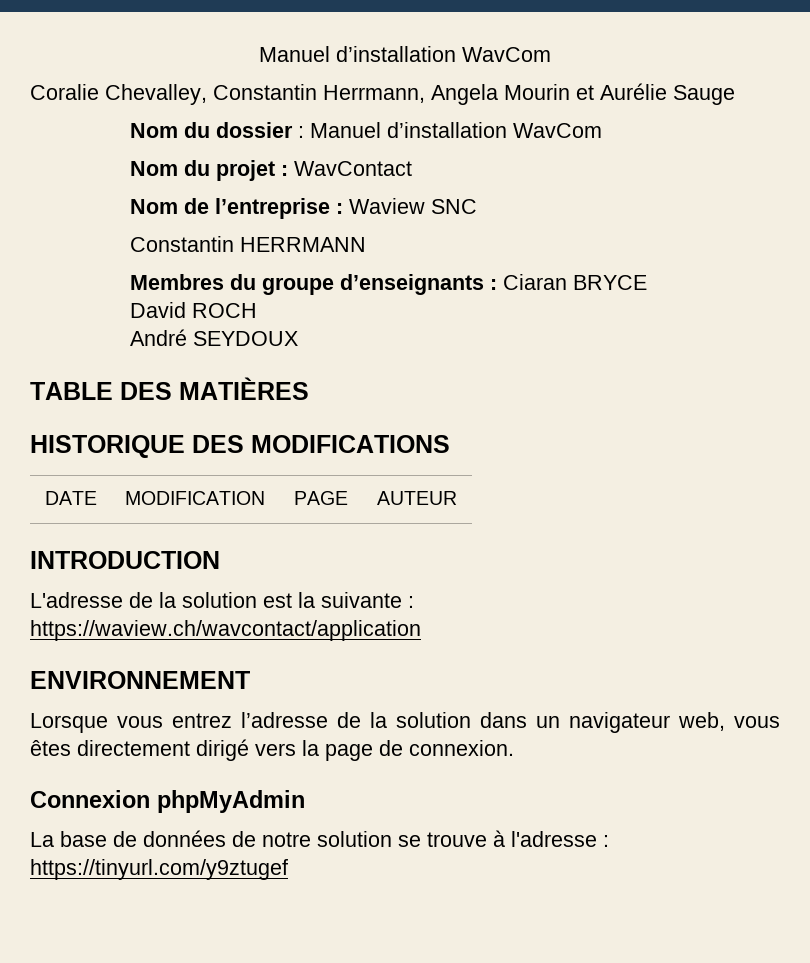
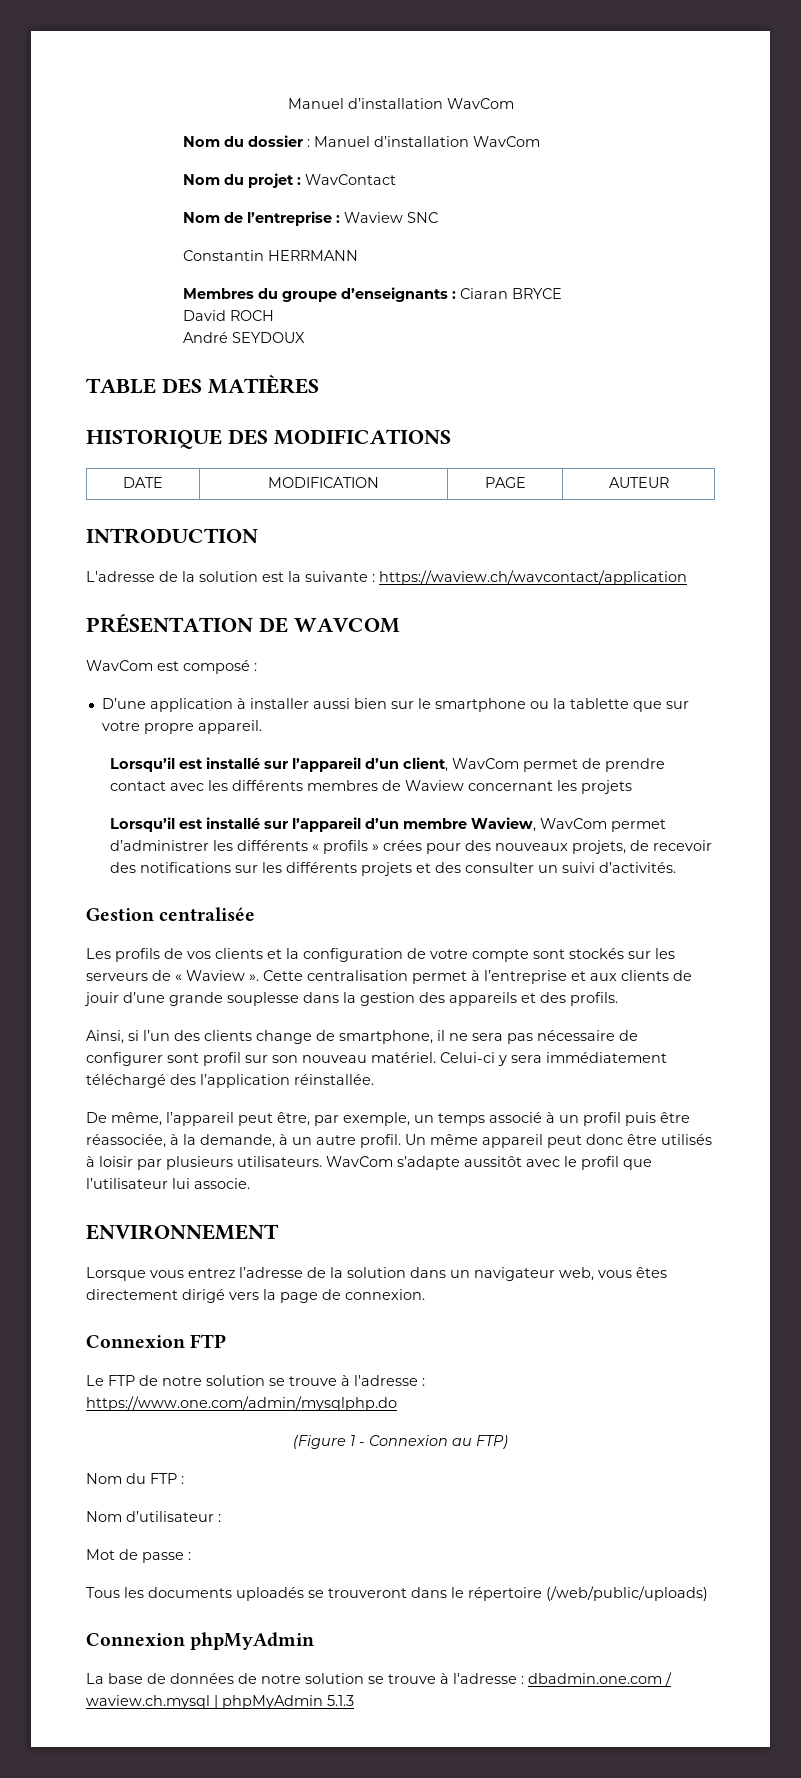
[259,46,551,62] [30,83,735,105] Manuel d’installation WavCom // Coralie Chevalley, Constantin Herrmann, Angela Mourin et Aurélie Sauge -> [287,98,514,109] Manuel d’installation WavCom
(421, 630) none -> [86,613,400,633] [86,660,257,674] [101,698,689,712] [101,720,262,734] [110,757,666,772] [110,780,633,794] [110,817,667,832] [110,840,713,854] [110,862,677,876] [86,907,256,921] [86,948,675,962] [86,970,692,984] [84,992,618,1006] [86,1030,638,1044] [86,1052,667,1066] [86,1074,374,1088] [86,1112,690,1126] [86,1134,712,1148] [86,1156,652,1170] [86,1178,250,1189] // PRÉSENTATION DE WAVCOM // WavCom est composé : // D’une application à installer aussi bien sur le smartphone ou la tablette que sur votre propre appareil. // Lorsqu’il est installé sur l’appareil d’un client, WavCom permet de prendre contact avec les différents membres de Waview concernant les projets // Lorsqu’il est installé sur l’appareil d’un membre Waview, WavCom permet d’administrer les différents « profils » crées pour des nouveaux projets, de recevoir des notifications sur les différents projets et des consulter un suivi d’activités. // Gestion centralisée // Les profils de vos clients et la configuration de votre compte sont stockés sur les serveurs de « Waview ». Cette centralisation permet à l’entreprise et aux clients de jouir d’une grande souplesse dans la gestion des appareils et des profils. // Ainsi, si l’un des clients change de smartphone, il ne sera pas nécessaire de configurer sont profil sur son nouveau matériel. Celui-ci y sera immédiatement téléchargé des l’application réinstallée. // De même, l’appareil peut être, par exemple, un temps associé à un profil puis être réassociée, à la demande, à un autre profil. Un même appareil peut donc être utilisés à loisir par plusieurs utilisateurs. WavCom s’adapte aussitôt avec le profil que l’utilisateur lui associe.
(514, 748) none -> [86,1334,227,1348] [86,1375,425,1386] [86,1396,397,1411] [293,1435,508,1449] [86,1473,184,1484] [86,1511,221,1522] [86,1549,191,1563] [86,1586,708,1601] // Connexion FTP // Le FTP de notre solution se trouve à l'adresse : https://www.one.com/admin/mysqlphp.do // (Figure 1 - Connexion au FTP) // Nom du FTP : // Nom d’utilisateur : // Mot de passe : // Tous les documents uploadés se trouveront dans le répertoire (/web/public/uploads)
[30,859,288,880] https://tinyurl.com/y9ztugef -> [528,1672,672,1686] [86,1695,354,1709] dbadmin.one.com / waview.ch.mysql | phpMyAdmin 5.1.3

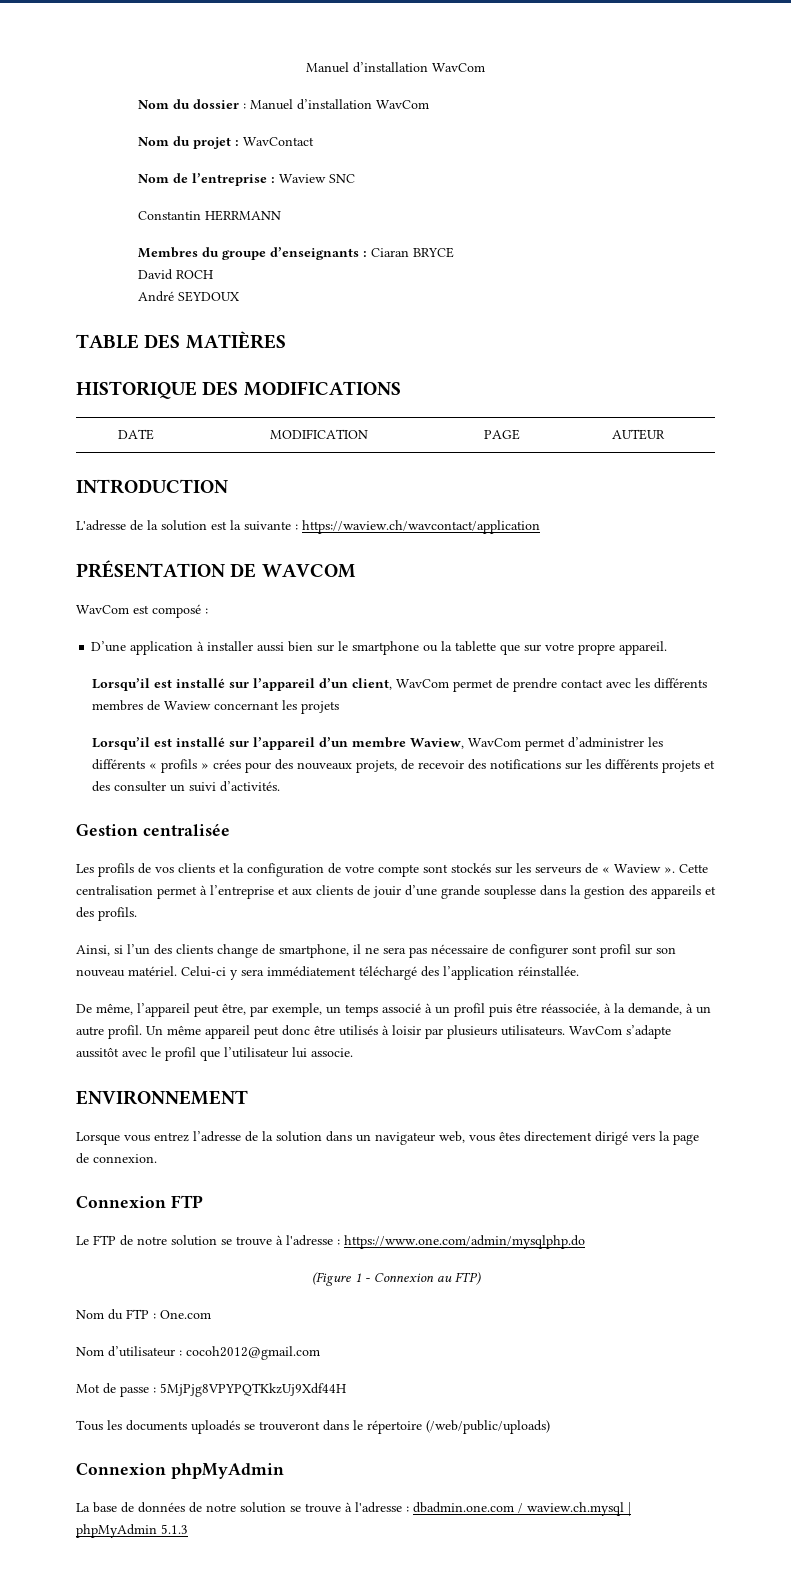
(184, 1480) none -> [160,1310,211,1319] One.com
(221, 1518) none -> [186,1346,320,1360] cocoh2012@gmail.com
(191, 1556) none -> [160,1383,346,1397] 5MjPjg8VPYPQTKkzUj9Xdf44H

